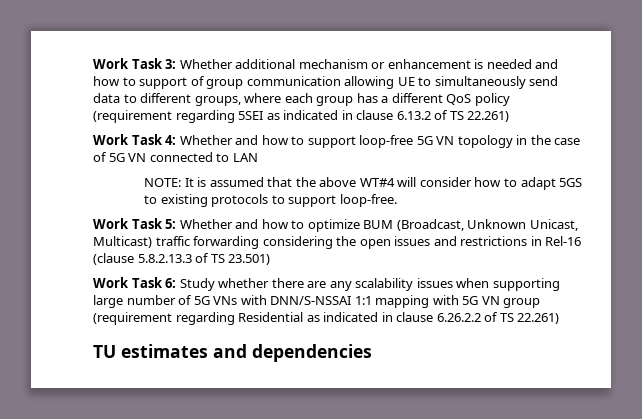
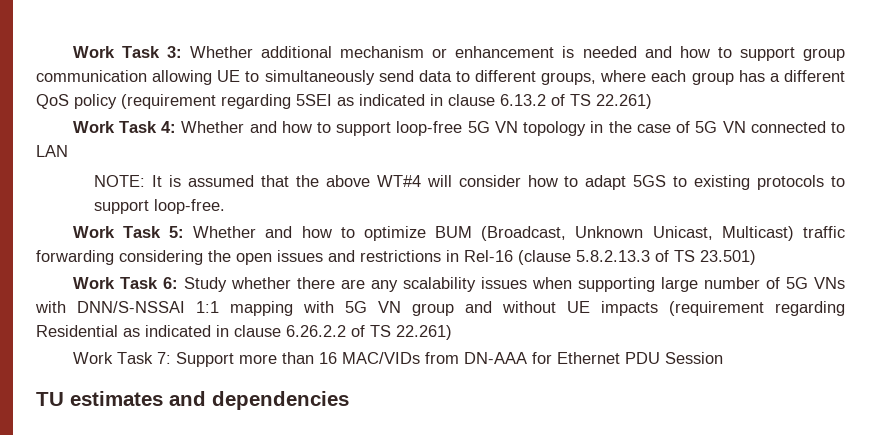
[190,76,205,86] of -> (795, 54) none
(541, 303) none -> [465,301,658,316] and without UE impacts
(560, 318) none -> [72,352,723,367] // Work Task 7: Support more than 16 MAC/VIDs from DN-AAA for Ethernet PDU Session

